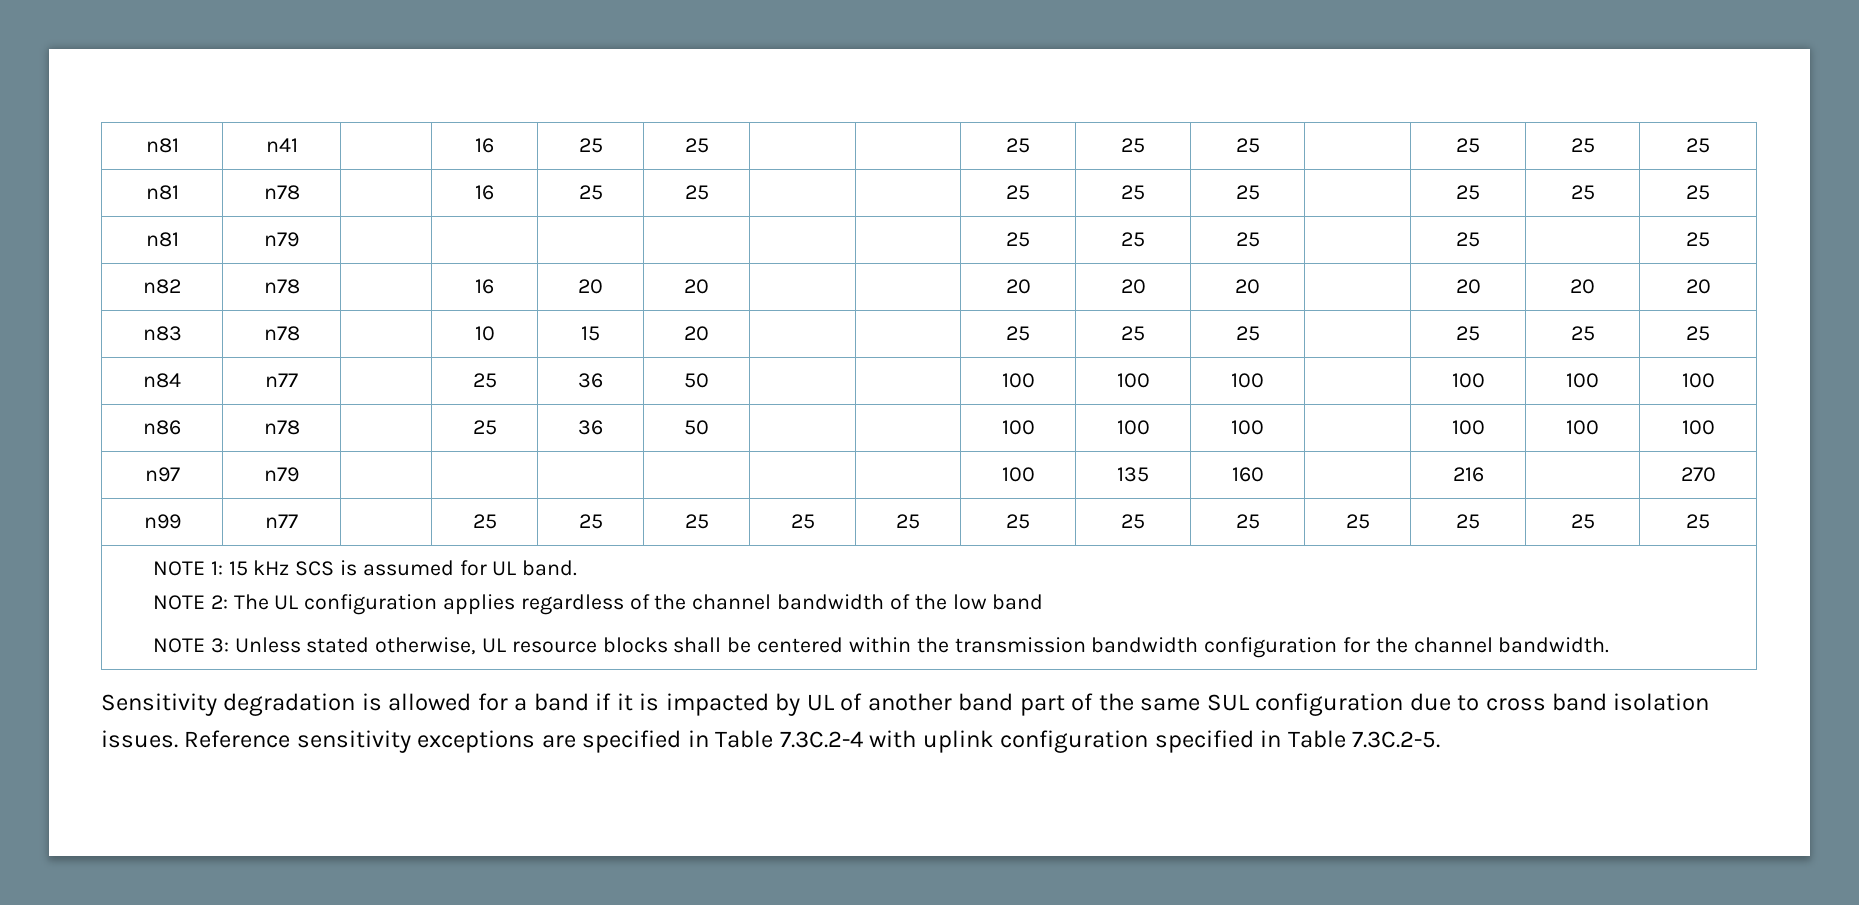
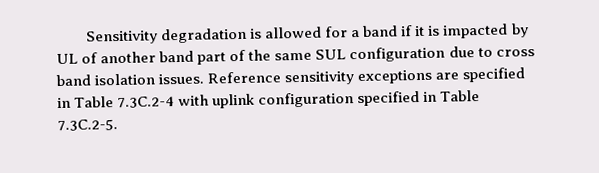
[145,138,179,153] [265,138,298,152] [475,138,494,153] [578,138,603,153] [684,138,709,153] [1006,138,1030,153] [1121,138,1145,153] [1235,138,1260,153] [1456,138,1480,153] [1570,138,1595,153] [1686,138,1710,153] [145,185,179,200] [263,185,300,200] [475,185,494,200] [578,185,603,200] [684,185,709,200] [1006,185,1030,200] [1121,185,1145,200] [1235,185,1260,200] [1456,185,1480,200] [1570,185,1595,200] [1686,185,1710,200] [145,232,179,247] [264,232,299,247] [1006,232,1030,247] [1121,232,1145,247] [1235,232,1260,247] [1456,232,1480,247] [1686,232,1710,247] [143,279,181,294] [263,279,300,294] [475,279,494,294] [578,279,603,294] [684,279,709,294] [1005,279,1031,294] [1120,279,1146,294] [1235,279,1260,294] [1455,279,1481,294] [1570,279,1595,294] [1685,279,1711,294] [142,326,182,341] [263,326,300,341] [474,326,495,341] [581,326,600,341] [684,326,709,341] [1006,326,1030,341] [1121,326,1145,341] [1235,326,1260,341] [1456,326,1480,341] [1570,326,1595,341] [1686,326,1710,341] [143,373,181,388] [265,373,298,387] [472,373,497,388] [578,373,603,388] [684,373,709,388] [1001,373,1035,388] [1116,373,1150,388] [1231,373,1264,388] [1451,373,1485,388] [1566,373,1599,388] [1681,373,1715,388] [143,420,181,435] [263,420,300,435] [472,420,497,435] [578,420,603,435] [684,420,709,435] [1001,420,1035,435] [1116,420,1150,435] [1231,420,1264,435] [1451,420,1485,435] [1566,420,1599,435] [1681,420,1715,435] [144,467,180,482] [264,467,299,482] [1001,467,1035,482] [1117,467,1149,482] [1231,467,1264,482] [1452,467,1484,482] [1680,467,1716,482] [143,514,181,529] [265,514,298,528] [472,514,497,529] [578,514,603,529] [684,514,709,529] [790,514,815,529] [896,514,920,529] [1006,514,1030,529] [1121,514,1145,529] [1235,514,1260,529] [1345,514,1370,529] [1456,514,1480,529] [1570,514,1595,529] [1686,514,1710,529] [153,560,578,576] [153,594,1044,615] [153,637,1610,658] n81 | n41 | | 16 | 25 | 25 | | | 25 | 25 | 25 | | 25 | 25 | 25 // n81 | n78 | | 16 | 25 | 25 | | | 25 | 25 | 25 | | 25 | 25 | 25 // n81 | n79 | | | | | | | 25 | 25 | 25 | | 25 | | 25 // n82 | n78 | | 16 | 20 | 20 | | | 20 | 20 | 20 | | 20 | 20 | 20 // n83 | n78 | | 10 | 15 | 20 | | | 25 | 25 | 25 | | 25 | 25 | 25 // n84 | n77 | | 25 | 36 | 50 | | | 100 | 100 | 100 | | 100 | 100 | 100 // n86 | n78 | | 25 | 36 | 50 | | | 100 | 100 | 100 | | 100 | 100 | 100 // n97 | n79 | | | | | | | 100 | 135 | 160 | | 216 | | 270 // n99 | n77 | | 25 | 25 | 25 | 25 | 25 | 25 | 25 | 25 | 25 | 25 | 25 | 25 // NOTE 1: 15 kHz SCS is assumed for UL band. // NOTE 2: The UL configuration applies regardless of the channel bandwidth of the low band // NOTE 3: Unless stated otherwise, UL resource blocks shall be centered within the transmission bandwidth configuration for the channel bandwidth. // -> (85, 37) none

